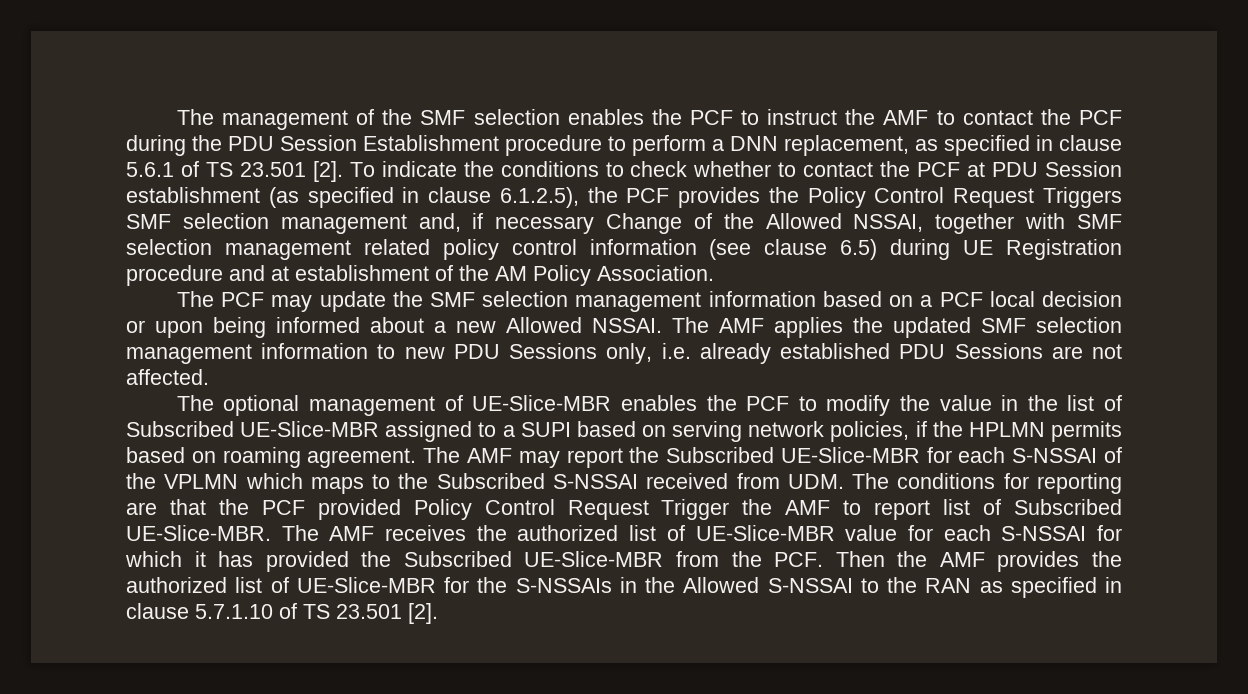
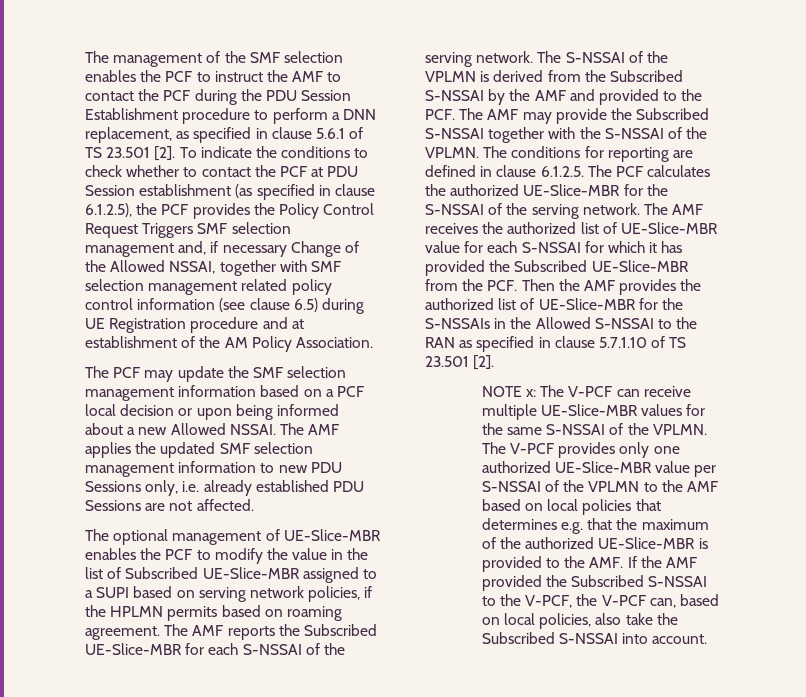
[518,448,623,468] may report -> [227,626,275,640] reports
[164,473,844,494] VPLMN which maps to the Subscribed S-NSSAI received from UDM. -> [425,51,668,67] [425,70,683,82] [425,89,703,105] [425,108,710,124] [425,127,708,143] [425,147,479,158] serving network. The S-NSSAI of the VPLMN is derived from the Subscribed S-NSSAI by the AMF and provided to the PCF. The AMF may provide the Subscribed S-NSSAI together with the S-NSSAI of the VPLMN.
[169,499,1122,520] [126,525,271,541] that the PCF provided Policy Control Request Trigger the AMF to report list of Subscribed UE-Slice-MBR. -> [425,165,711,177] [425,184,668,196] [425,203,640,219] defined in clause 6.1.2.5. The PCF calculates the authorized UE-Slice-MBR for the S-NSSAI of the serving network.
(438, 613) none -> [481,385,691,397] [481,404,706,420] [481,423,707,435] [481,442,680,458] [481,461,717,477] [481,480,718,492] [481,499,661,515] [481,518,709,534] [481,537,708,549] [481,556,697,572] [481,575,708,591] [481,594,719,608] [481,613,678,629] [481,632,708,644] // NOTE x: The V-PCF can receive multiple UE-Slice-MBR values for the same S-NSSAI of the VPLMN. The V-PCF provides only one authorized UE-Slice-MBR value per S-NSSAI of the VPLMN to the AMF based on local policies that determines e.g. that the maximum of the authorized UE-Slice-MBR is provided to the AMF. If the AMF provided the Subscribed S-NSSAI to the V-PCF, the V-PCF can, based on local policies, also take the Subscribed S-NSSAI into account.

